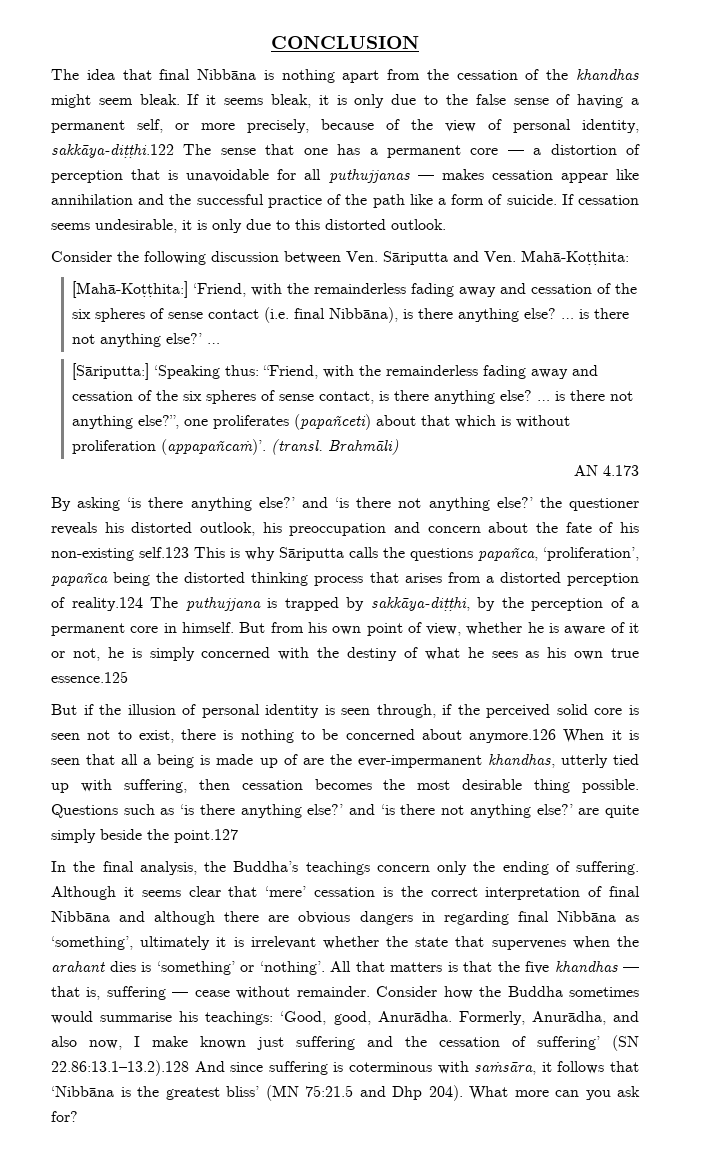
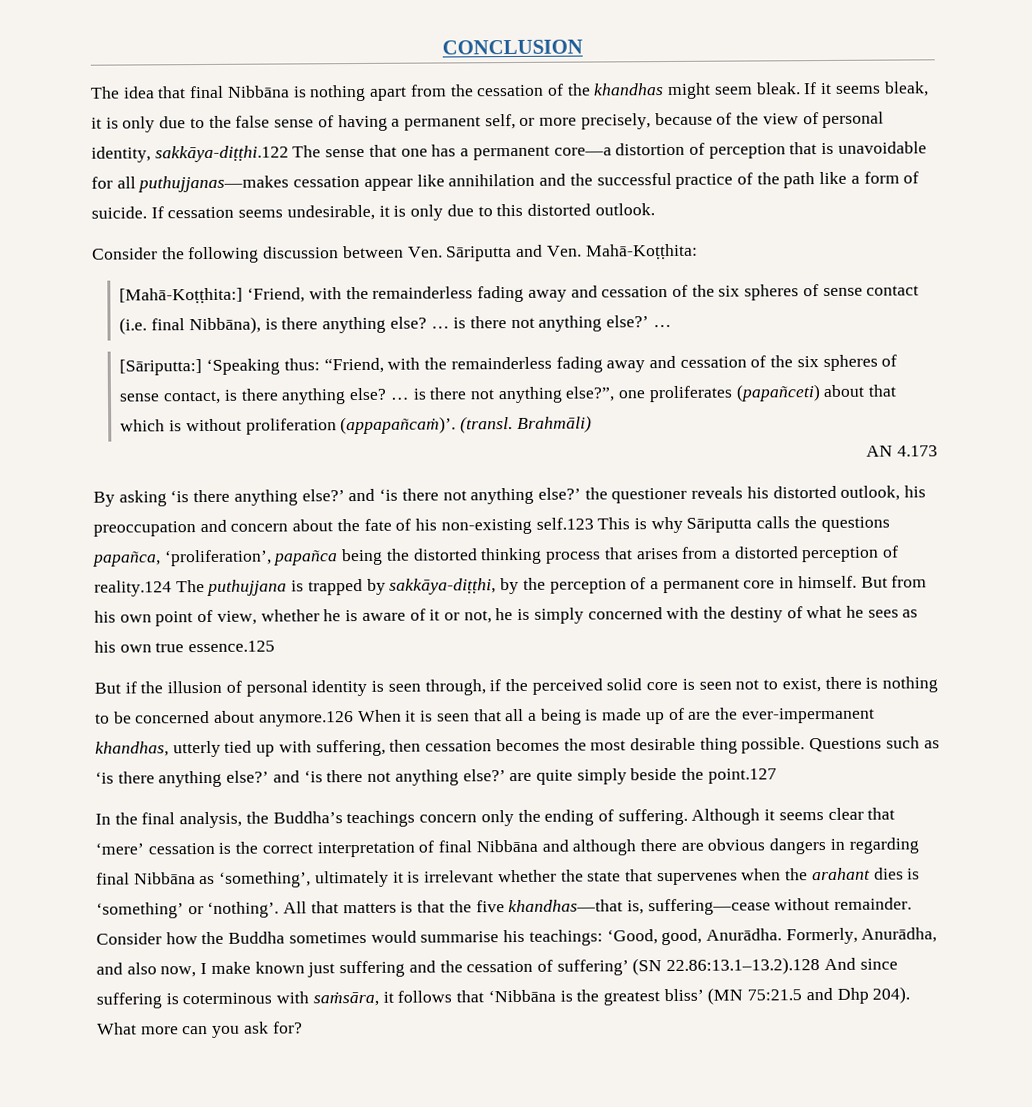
[470,148,542,155] core — a -> [553,147,612,156] core—a
[328,169,484,183] puthujjanas — makes -> [137,175,290,193] puthujjanas—makes
[554,961,639,972] [51,986,230,1000] khandhas — that is, suffering — cease -> [508,898,771,916] khandhas—that is, suffering—cease

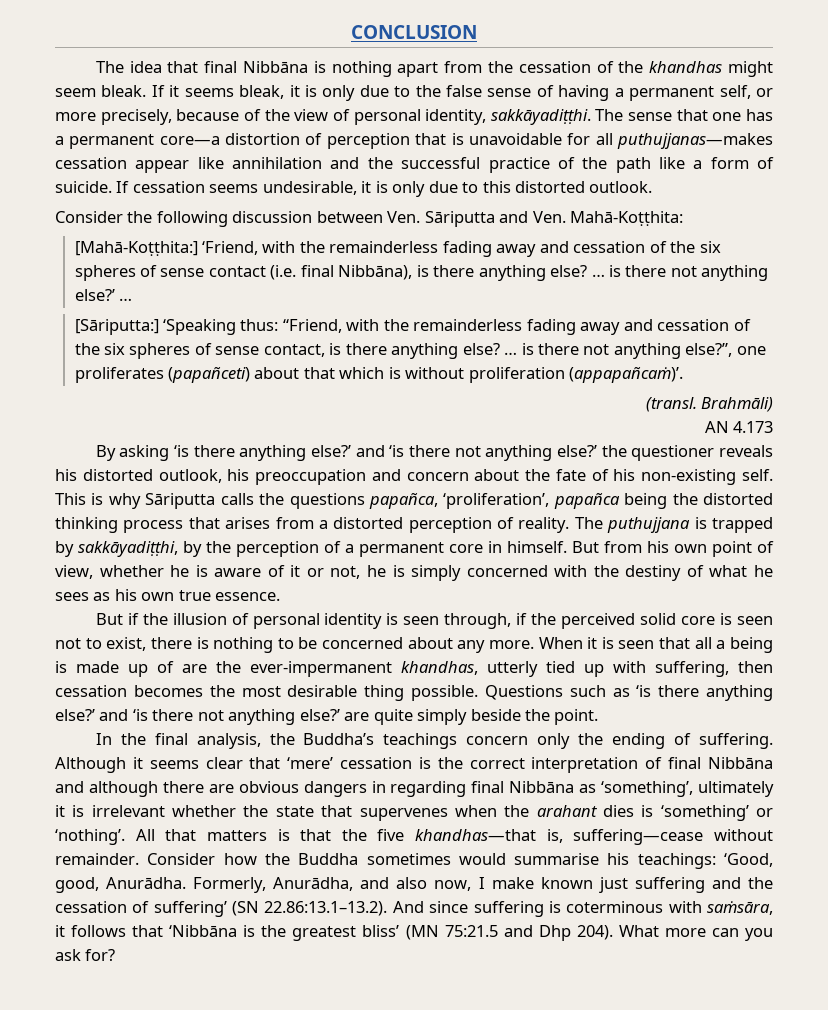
[154,145,289,163] sakkāya-diṭṭhi.122 -> [490,109,591,125] sakkāyadiṭṭhi.
(457, 425) none -> (684, 374) //
[535,517,594,530] self.123 -> [741,469,773,481] self.
[94,580,172,597] reality.124 -> [518,517,570,533] reality.
[389,578,497,595] sakkāya-diṭṭhi, -> [78,541,178,557] sakkāyadiṭṭhi,
[188,640,276,653] essence.125 -> [215,592,281,601] essence.
[258,711,354,727] anymore.126 -> [457,640,534,653] any more.
[707,768,777,784] point.127 -> [554,709,599,725] point.
[666,957,821,976] 22.86:13.1–13.2).128 -> [264,901,388,916] 22.86:13.1–13.2).

